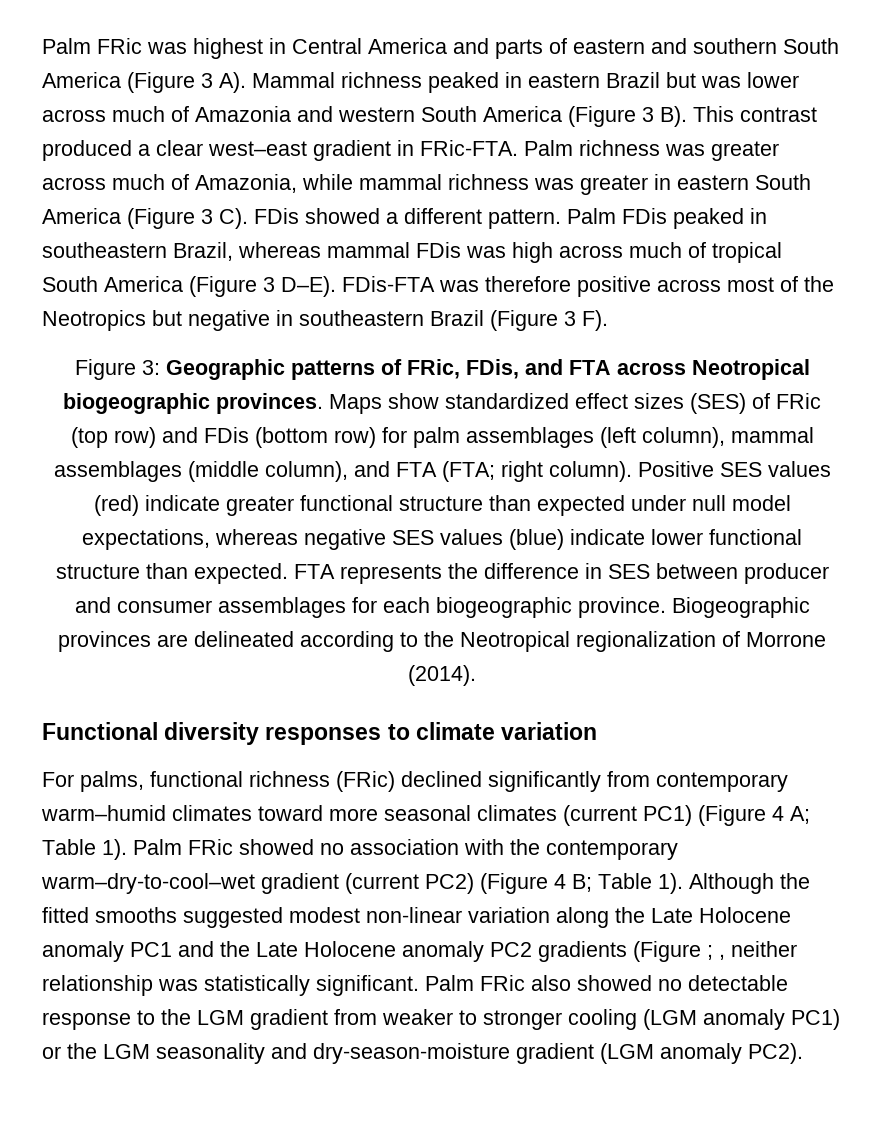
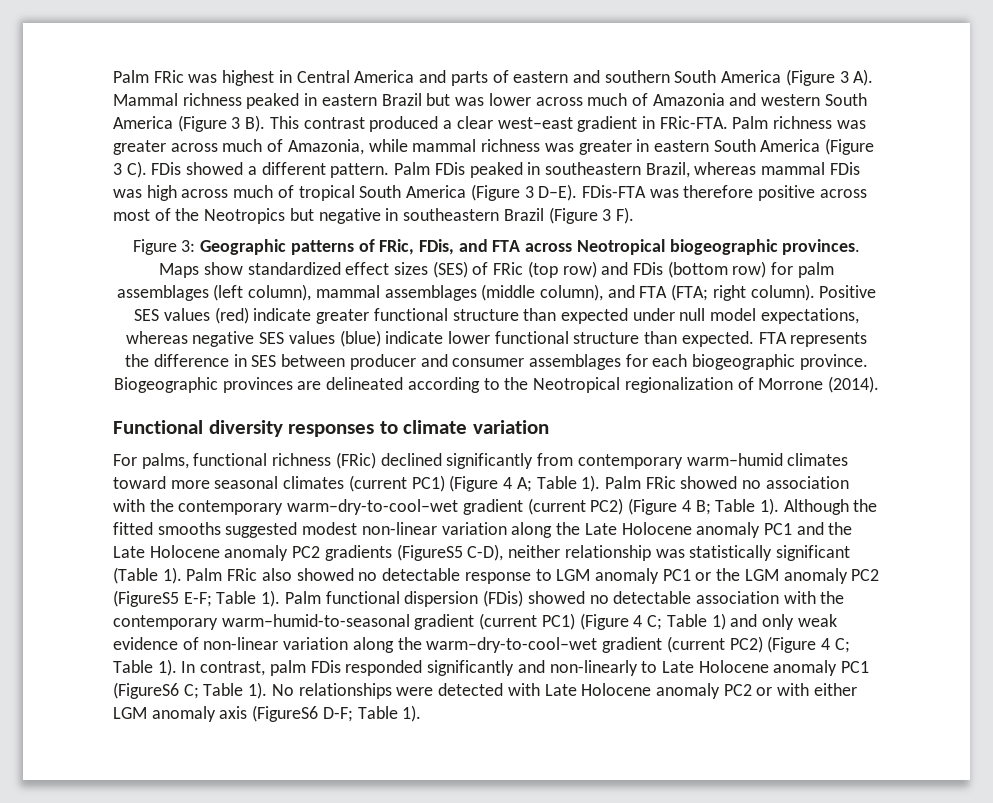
[633,941,725,962] (Figure ; , -> [396,544,504,561] (FigureS5 C-D),
[316,975,419,996] significant. -> [775,545,850,561] [113,567,182,584] significant (Table 1).
[161,1009,840,1030] [42,1043,803,1064] the LGM gradient from weaker to stronger cooling (LGM anomaly PC1) or the LGM seasonality and dry-season-moisture gradient (LGM anomaly PC2). -> [556,568,880,584] [113,590,845,607] [113,613,837,630] [113,636,850,653] [113,659,870,676] [113,682,857,699] [113,705,422,722] LGM anomaly PC1 or the LGM anomaly PC2 (FigureS5 E-F; Table 1). Palm functional dispersion (FDis) showed no detectable association with the contemporary warm–humid-to-seasonal gradient (current PC1) (Figure 4 C; Table 1) and only weak evidence of non-linear variation along the warm–dry-to-cool–wet gradient (current PC2) (Figure 4 C; Table 1). In contrast, palm FDis responded significantly and non-linearly to Late Holocene anomaly PC1 (FigureS6 C; Table 1). No relationships were detected with Late Holocene anomaly PC2 or with either LGM anomaly axis (FigureS6 D-F; Table 1).

